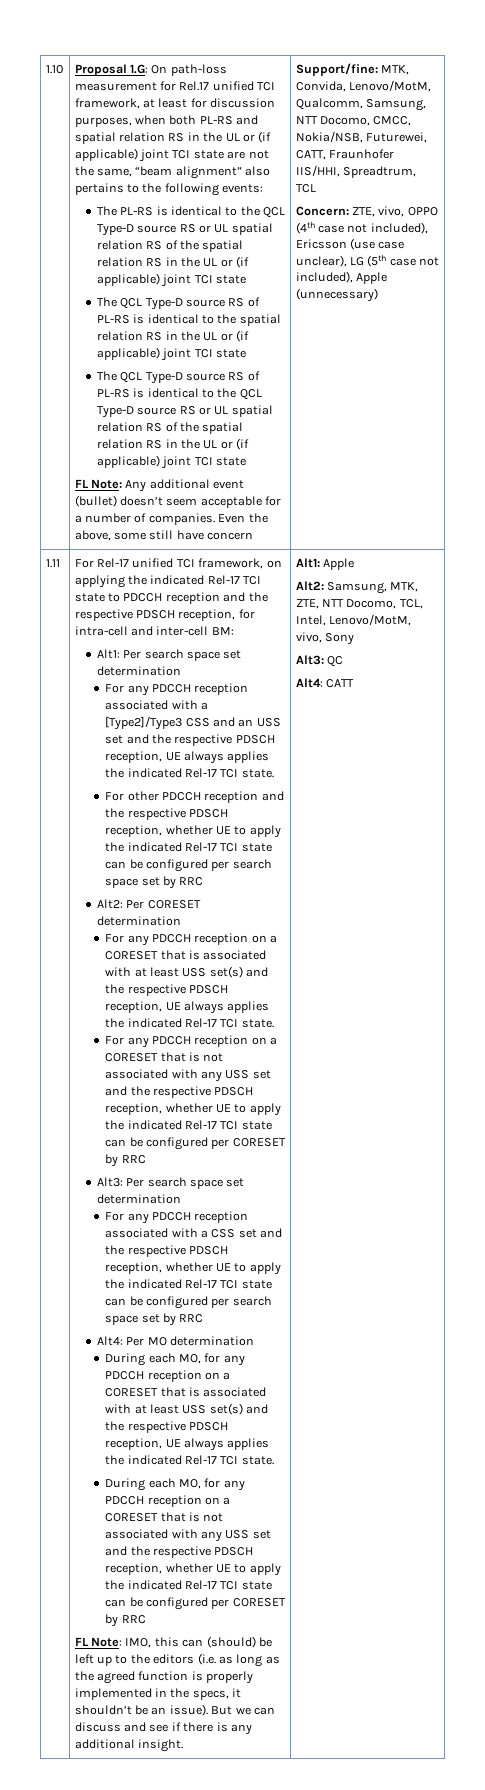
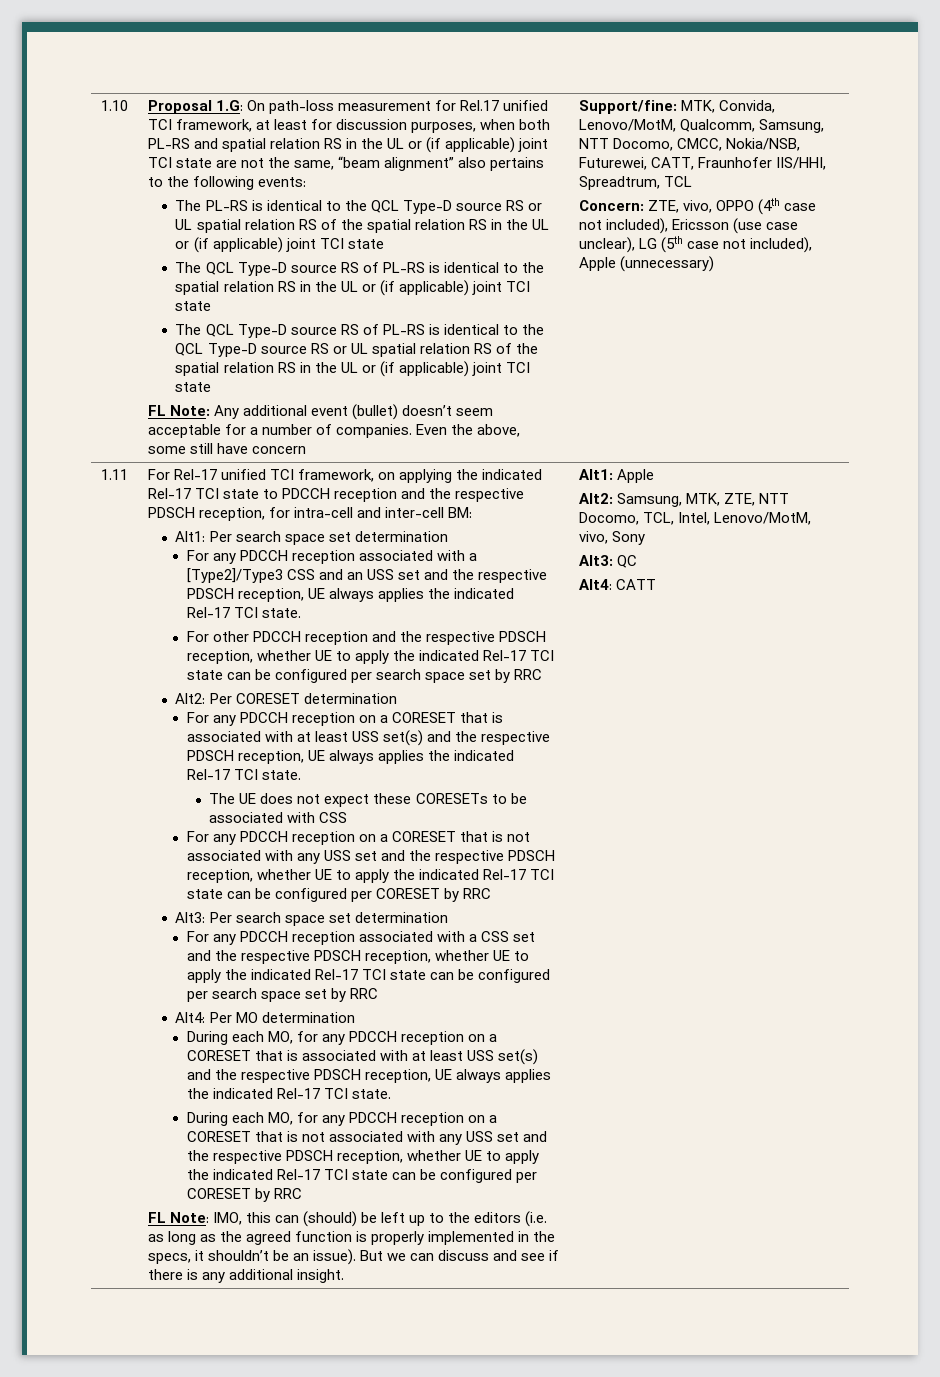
(274, 1023) none -> [209,793,527,807] [209,812,348,823] // The UE does not expect these CORESETs to be associated with CSS

